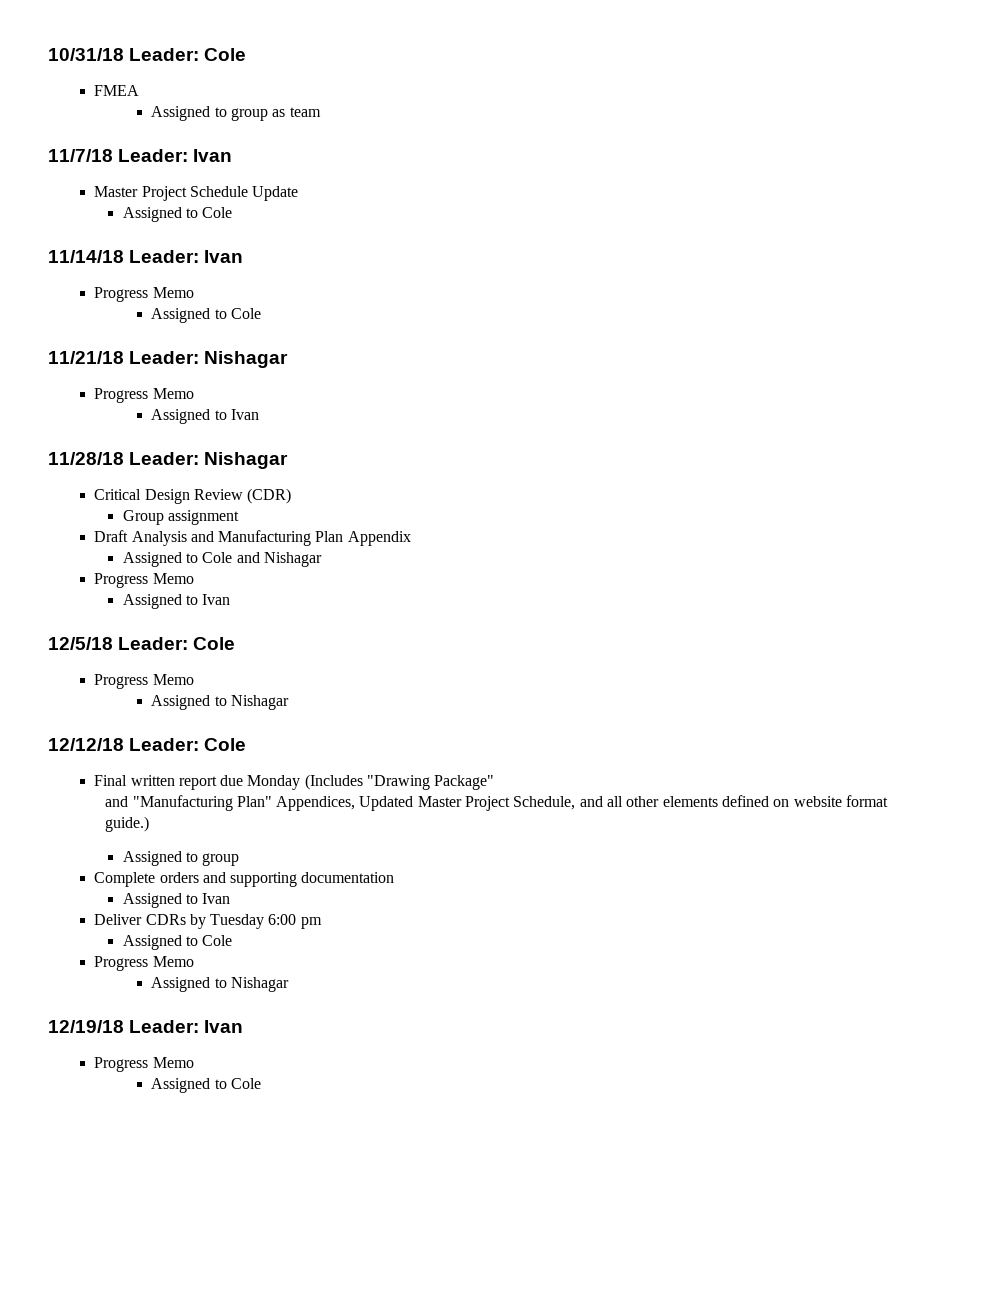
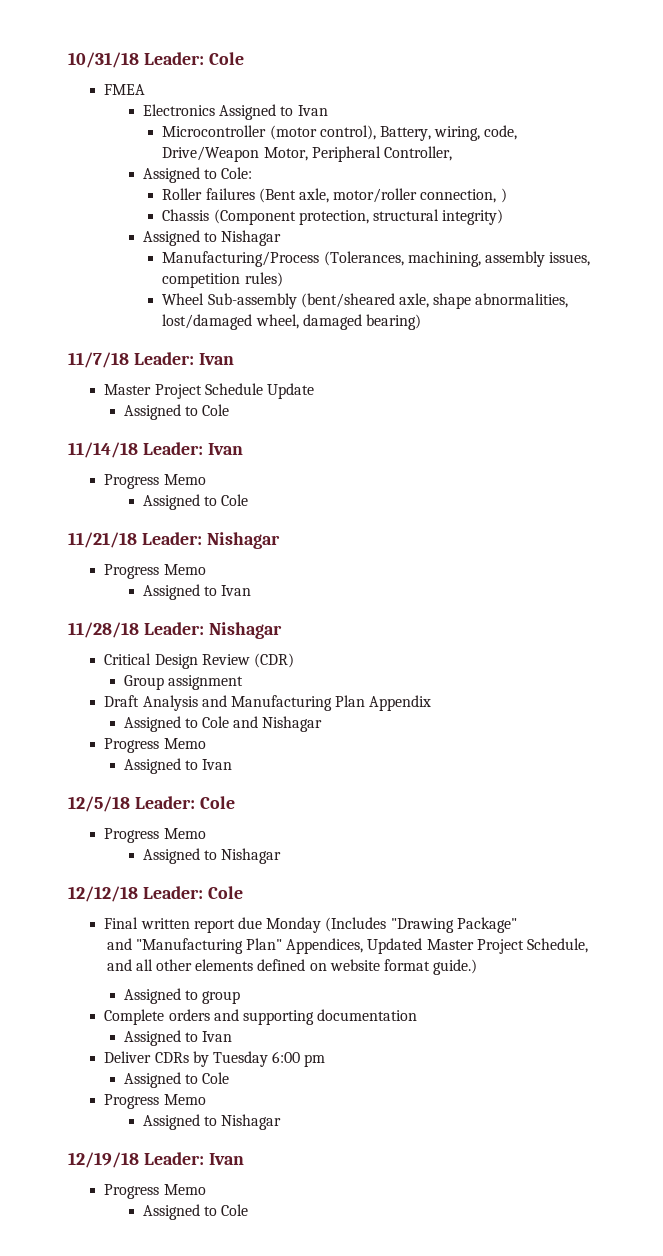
[151,106,321,121] Assigned to group as team -> [143,104,328,120] [162,125,518,141] [162,146,452,162] [143,167,253,183] [162,188,507,203] [162,209,504,225] [143,230,282,246] [162,251,591,267] [162,272,283,288] [162,293,569,309] [162,314,421,330] Electronics Assigned to Ivan // Microcontroller (motor control), Battery, wiring, code, Drive/Weapon Motor, Peripheral Controller, // Assigned to Cole: // Roller failures (Bent axle, motor/roller connection, ) // Chassis (Component protection, structural integrity) // Assigned to Nishagar // Manufacturing/Process (Tolerances, machining, assembly issues, competition rules) // Wheel Sub-assembly (bent/sheared axle, shape abnormalities, lost/damaged wheel, damaged bearing)

